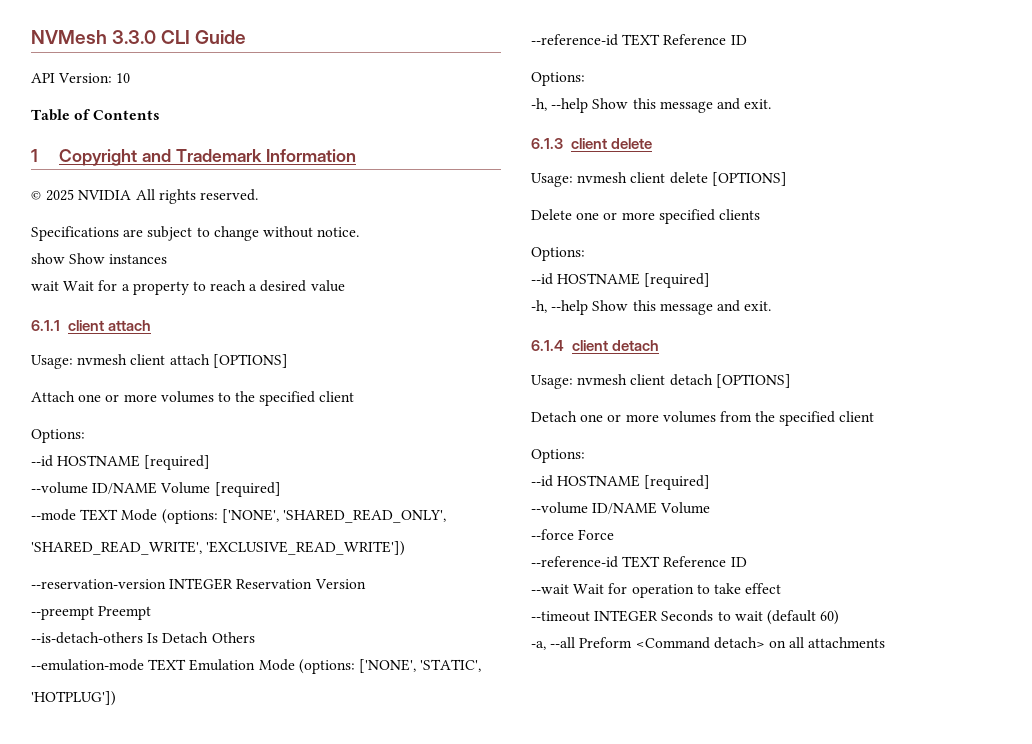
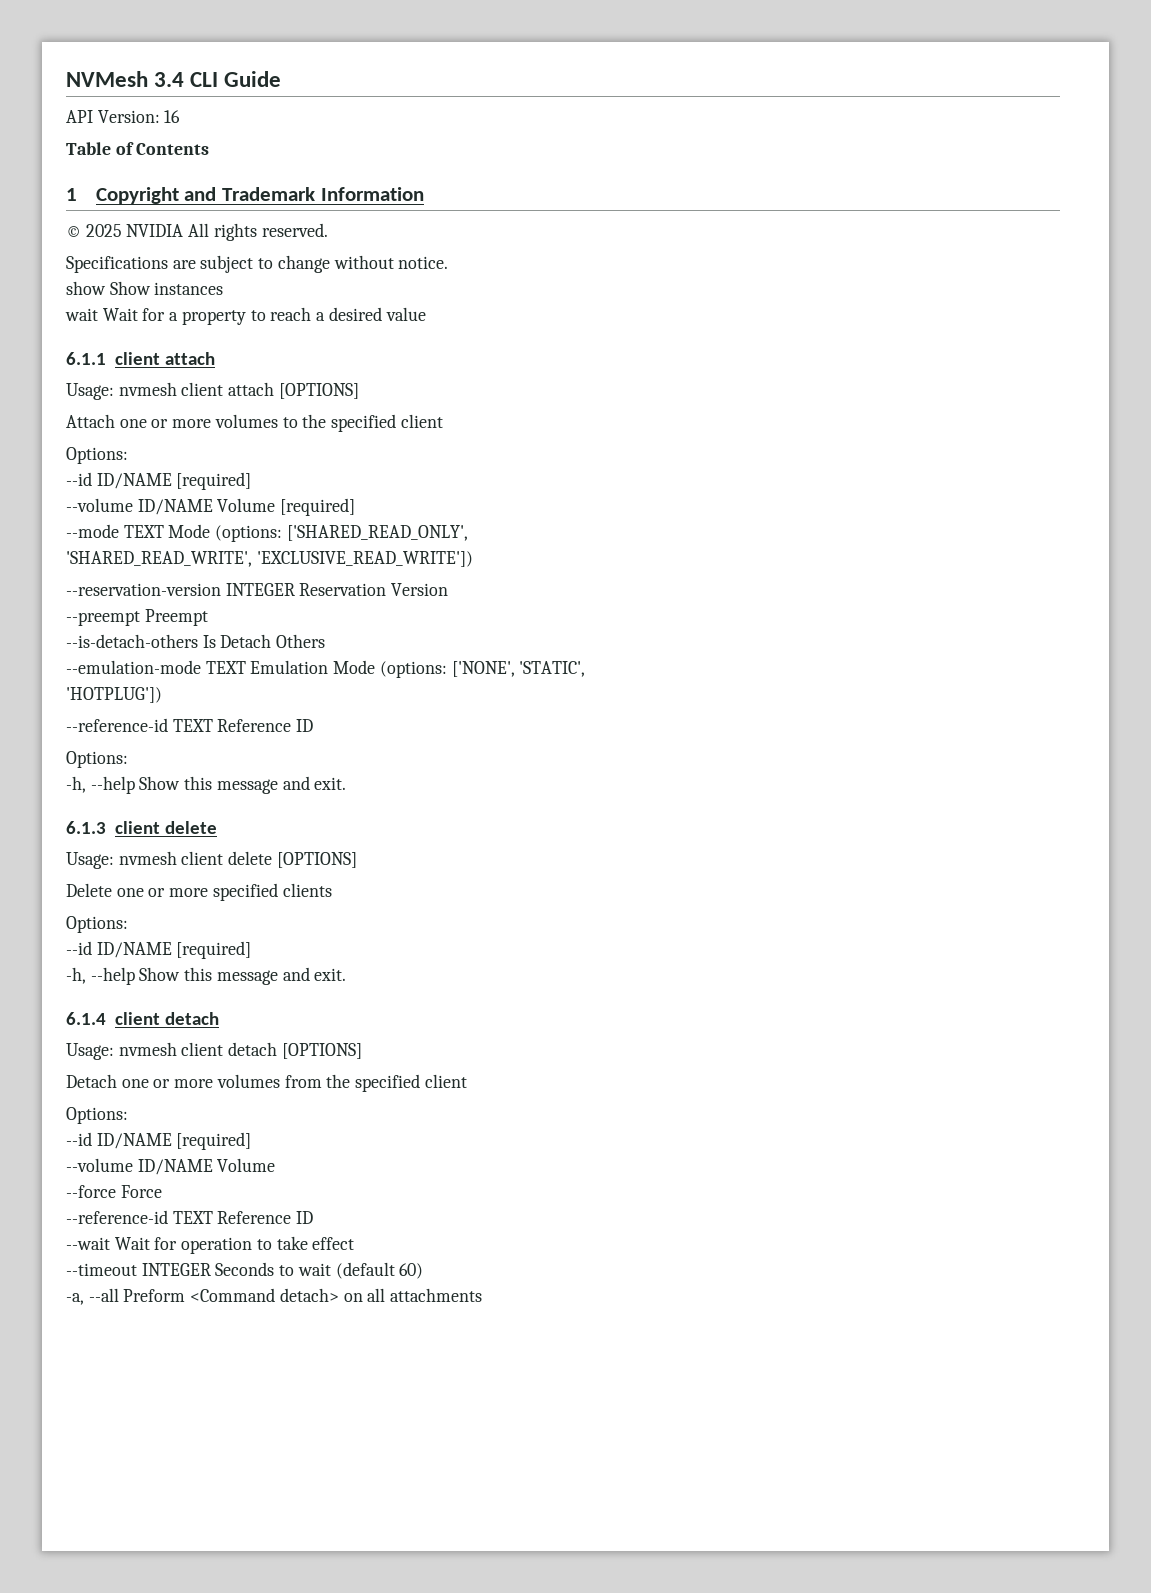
[112,30,157,44] 3.3.0 -> [154,72,185,87] 3.4
[116,73,131,83] 10 -> [164,110,181,123] 16
[57,455,141,467] HOSTNAME -> [96,473,172,489] ID/NAME
[221,509,446,523] ['NONE', 'SHARED_READ_ONLY', -> [286,525,468,541] ['SHARED_READ_ONLY',
[557,273,641,285] HOSTNAME -> [96,942,172,958] ID/NAME
[557,475,641,487] HOSTNAME -> [96,1133,172,1149] ID/NAME

